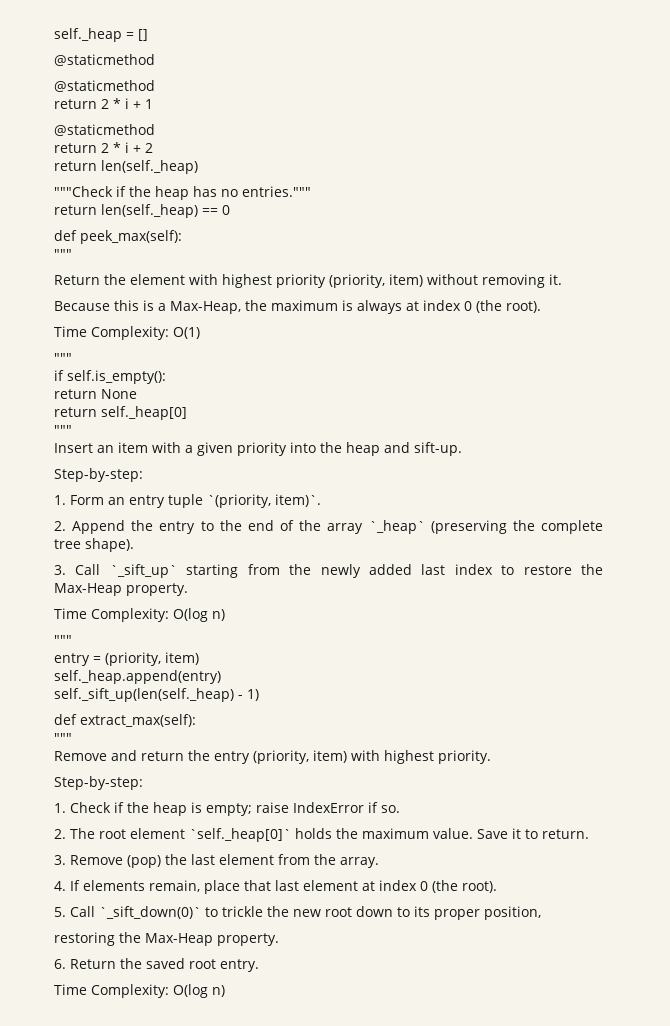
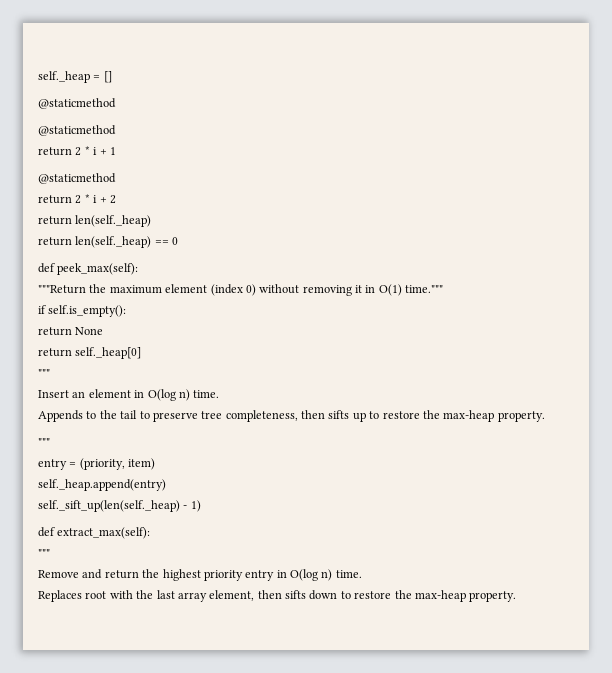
[54,186,311,200] // """Check if the heap has no entries.""" -> (152, 221) none
[54,249,72,259] [54,274,562,288] [54,300,541,314] [54,326,169,340] """ // Return the element with highest priority (priority, item) without removing it. // Because this is a Max-Heap, the maximum is always at index 0 (the root). // Time Complexity: -> [38,284,376,296] """Return the maximum element (index 0) without removing it in
[54,353,72,363] // """ -> [405,285,444,293] time."""
[118,442,462,456] [54,468,143,482] [54,494,321,508] [54,520,603,534] [54,538,134,552] [54,564,604,578] [54,583,188,596] [54,608,225,622] item with a given priority into the heap and sift-up. // Step-by-step: // 1. Form an entry tuple `(priority, item)`. // 2. Append the entry to the end of the array `_heap` (preserving the complete tree shape). // 3. Call `_sift_up` starting from the newly added last index to restore the Max-Heap property. // Time Complexity: O(log n) -> [88,389,220,401] [38,410,545,422] element in O(log n) time. // Appends to the tail to preserve tree completeness, then sifts up to restore the max-heap property.
[214,750,491,764] [54,776,143,790] [54,802,400,816] [54,828,589,842] [54,854,379,868] [54,880,497,894] [54,906,541,920] [54,932,279,946] [54,958,259,972] [54,984,225,998] entry (priority, item) with highest priority. // Step-by-step: // 1. Check if the heap is empty; raise IndexError if so. // 2. The root element `self._heap[0]` holds the maximum value. Save it to return. // 3. Remove (pop) the last element from the array. // 4. If elements remain, place that last element at index 0 (the root). // 5. Call `_sift_down(0)` to trickle the new root down to its proper position, // restoring the Max-Heap property. // 6. Return the saved root entry. // Time Complexity: O(log n) -> [162,569,362,581] [38,590,517,602] highest priority entry in O(log n) time. // Replaces root with the last array element, then sifts down to restore the max-heap property.

